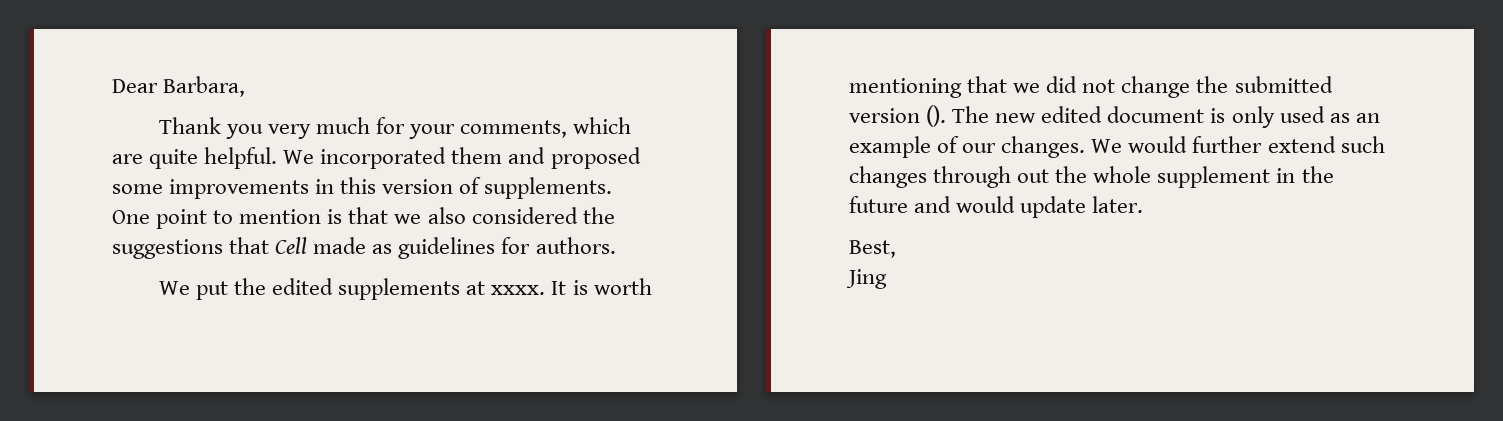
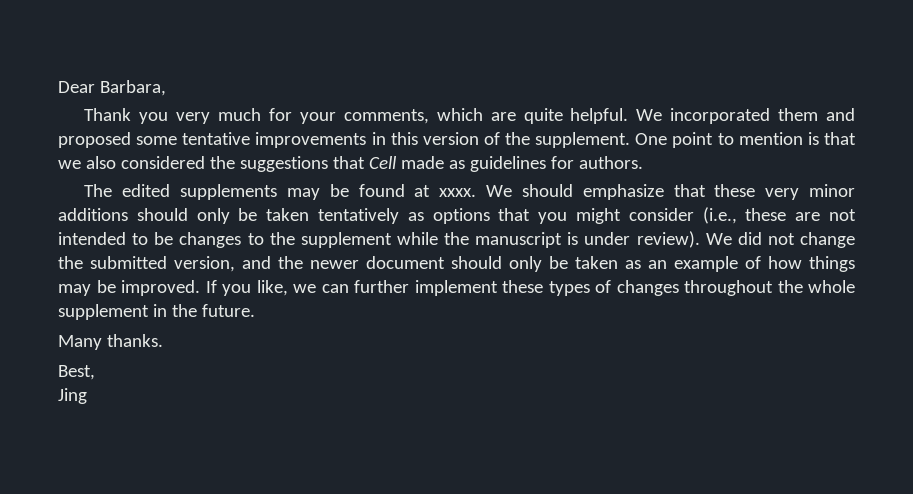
(163, 189) none -> [182,132,251,145] tentative
[484,177,613,199] supplements. -> [505,132,631,148] the supplement.
[158,278,652,300] [849,76,1041,98] We put the edited supplements at xxxx. It is worth mentioning that we -> [84,184,856,200] [58,207,856,224] [58,231,732,248] The edited supplements may be found at xxxx. We should emphasize that these very minor additions should only be taken tentatively as options that you might consider (i.e., these are not intended to be changes to the supplement while the manuscript is under review). We
[849,105,1380,128] [849,136,1385,158] [849,166,1050,188] version (). The new edited document is only used as an example of our changes. We would further extend such changes through out -> [174,256,855,272] [58,280,773,296] version, and the newer document should only be taken as an example of how things may be improved. If you like, we can further implement these types of changes throughout
[849,196,1144,218] future and would update later. -> [201,304,255,317] [58,334,163,350] future. // Many thanks.

